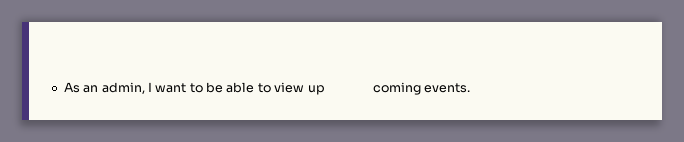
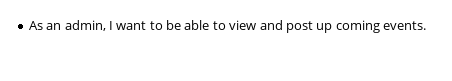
(305, 87) none -> [259,20,313,33] and post

